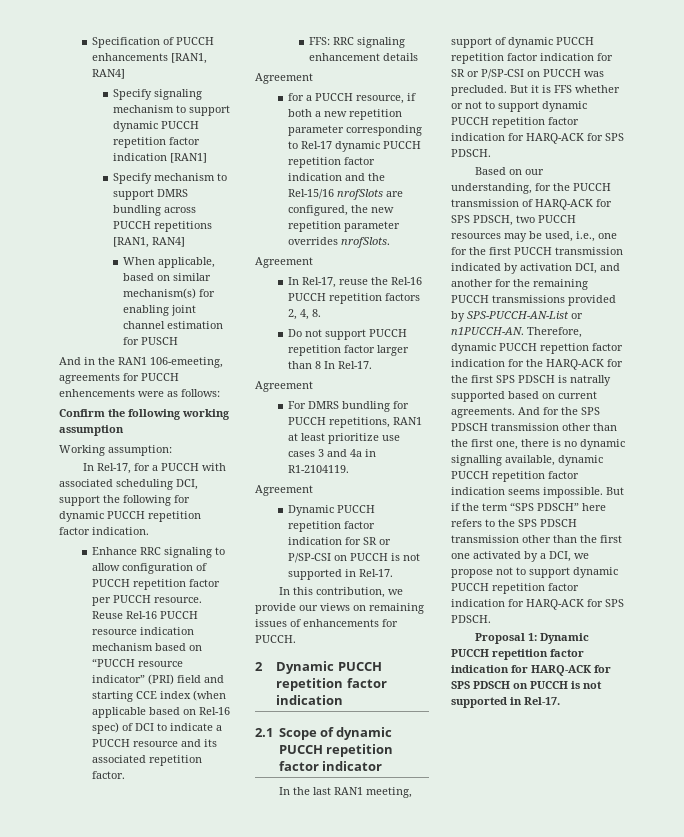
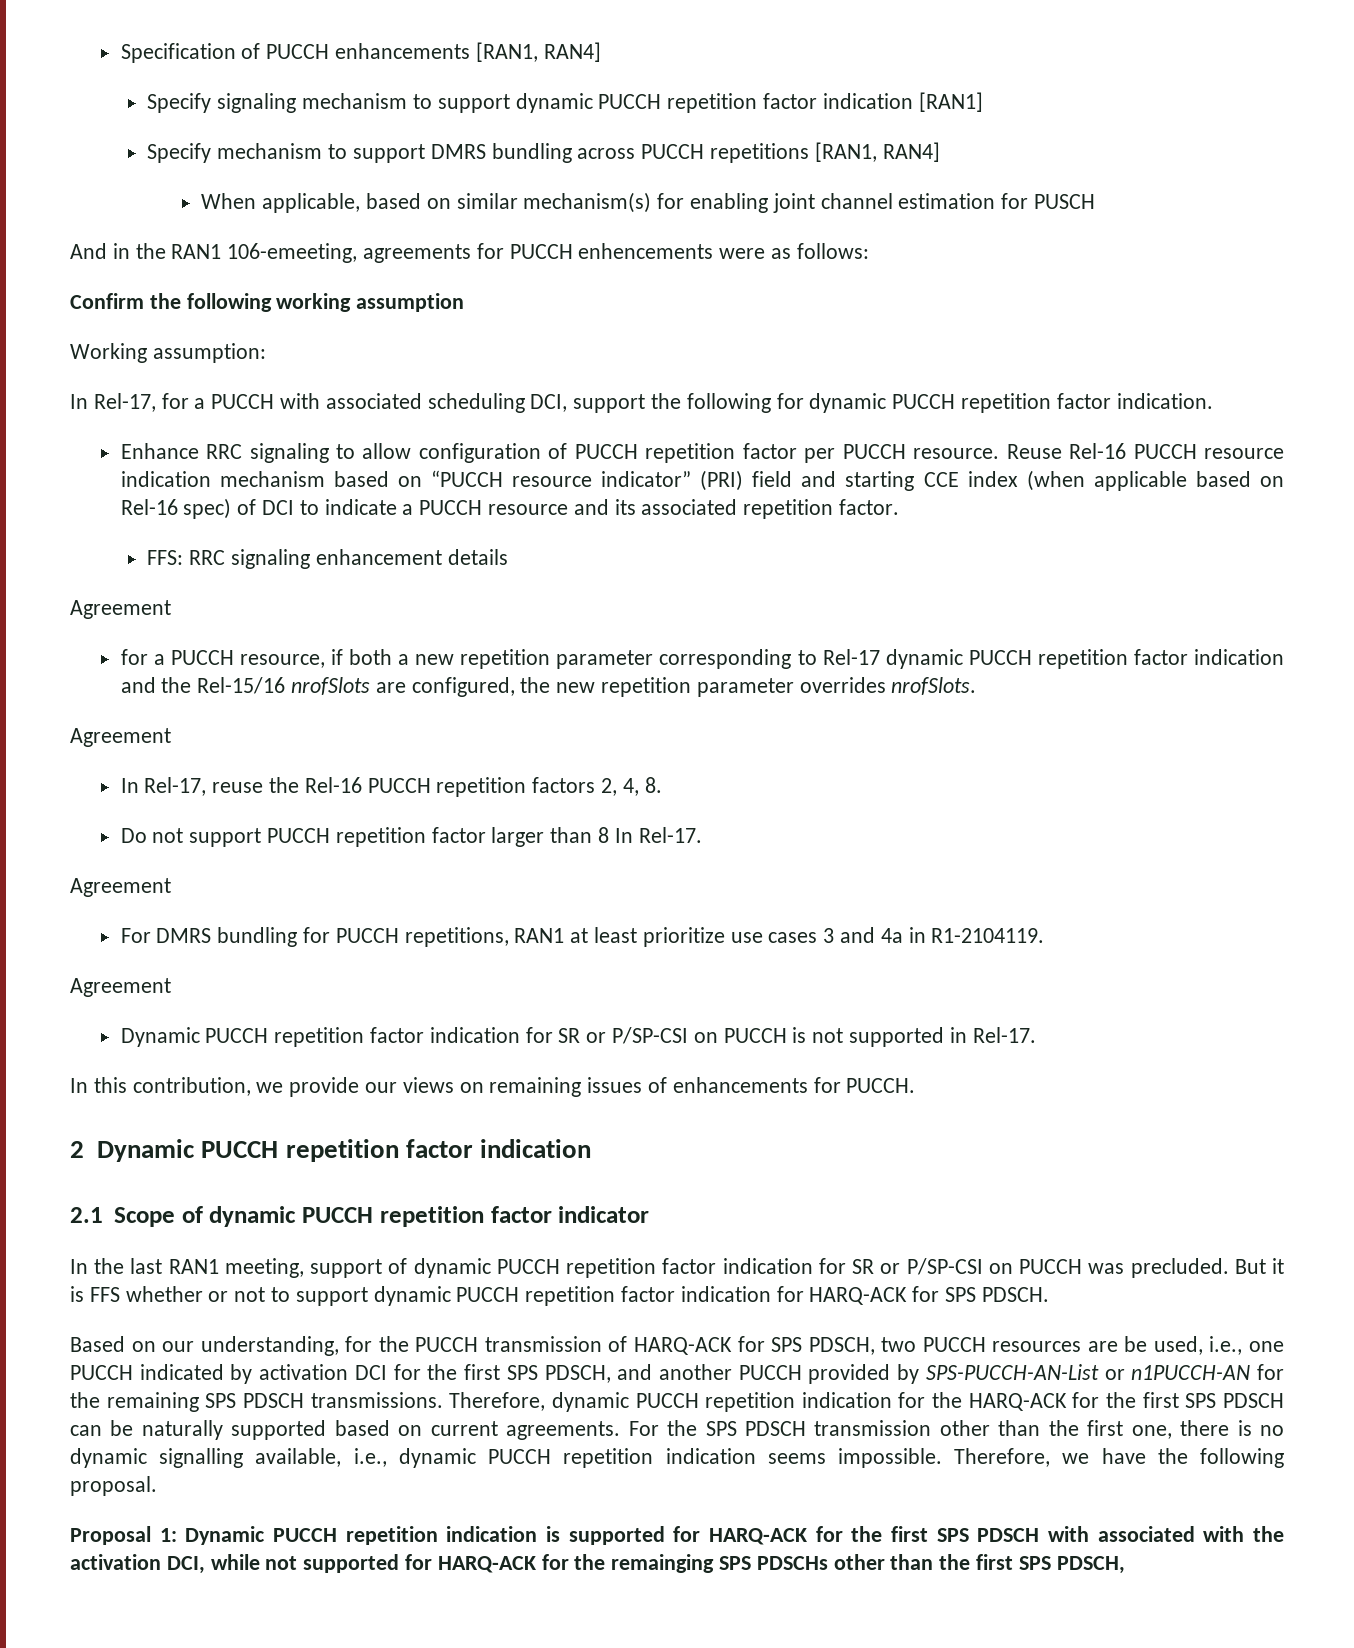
[504,233,527,242] may -> [1087,1341,1118,1352] are
[451,247,623,255] [451,263,620,274] [451,279,588,290] [451,295,616,306] [451,311,583,322] [451,327,524,335] for the first PUCCH transmission indicated by activation DCI, and another for the remaining PUCCH transmissions provided by SPS-PUCCH-AN-List or n1PUCCH-AN. -> [70,1364,1284,1384] [70,1392,443,1412] PUCCH indicated by activation DCI for the first SPS PDSCH, and another PUCCH provided by SPS-PUCCH-AN-List or n1PUCCH-AN for the remaining SPS PDSCH transmissions.
[540,343,623,354] repettion factor -> [705,1392,796,1412] repetition
[558,375,611,386] is natrally -> [70,1420,223,1440] can be naturally
[518,407,559,415] And for -> [628,1421,659,1436] For
[558,455,603,466] [451,471,579,482] dynamic PUCCH repetition factor -> [353,1448,654,1468] i.e., dynamic PUCCH repetition
[606,487,624,495] [451,502,606,511] [451,519,577,527] [451,535,622,543] [451,551,589,562] [451,567,618,578] [451,583,579,594] [451,599,624,610] [451,615,491,623] But if the term “SPS PDSCH” here refers to the SPS PDSCH transmission other than the first one activated by a DCI, we propose not to support dynamic PUCCH repetition factor indication for HARQ-ACK for SPS PDSCH. -> [954,1448,1284,1468] [70,1476,157,1496] Therefore, we have the following proposal.
[550,649,584,657] [451,665,611,676] [451,681,602,689] [451,697,560,708] factor indication for HARQ-ACK for SPS PDSCH on PUCCH is not supported in Rel-17. -> [446,1526,1284,1545] [70,1554,1125,1574] indication is supported for HARQ-ACK for the first SPS PDSCH with associated with the activation DCI, while not supported for HARQ-ACK for the remainging SPS PDSCHs other than the first SPS PDSCH,

